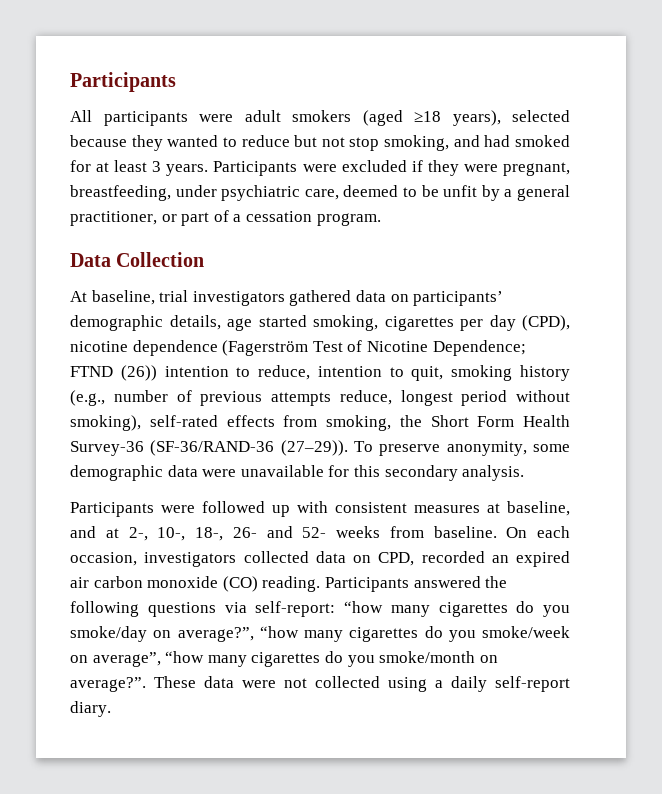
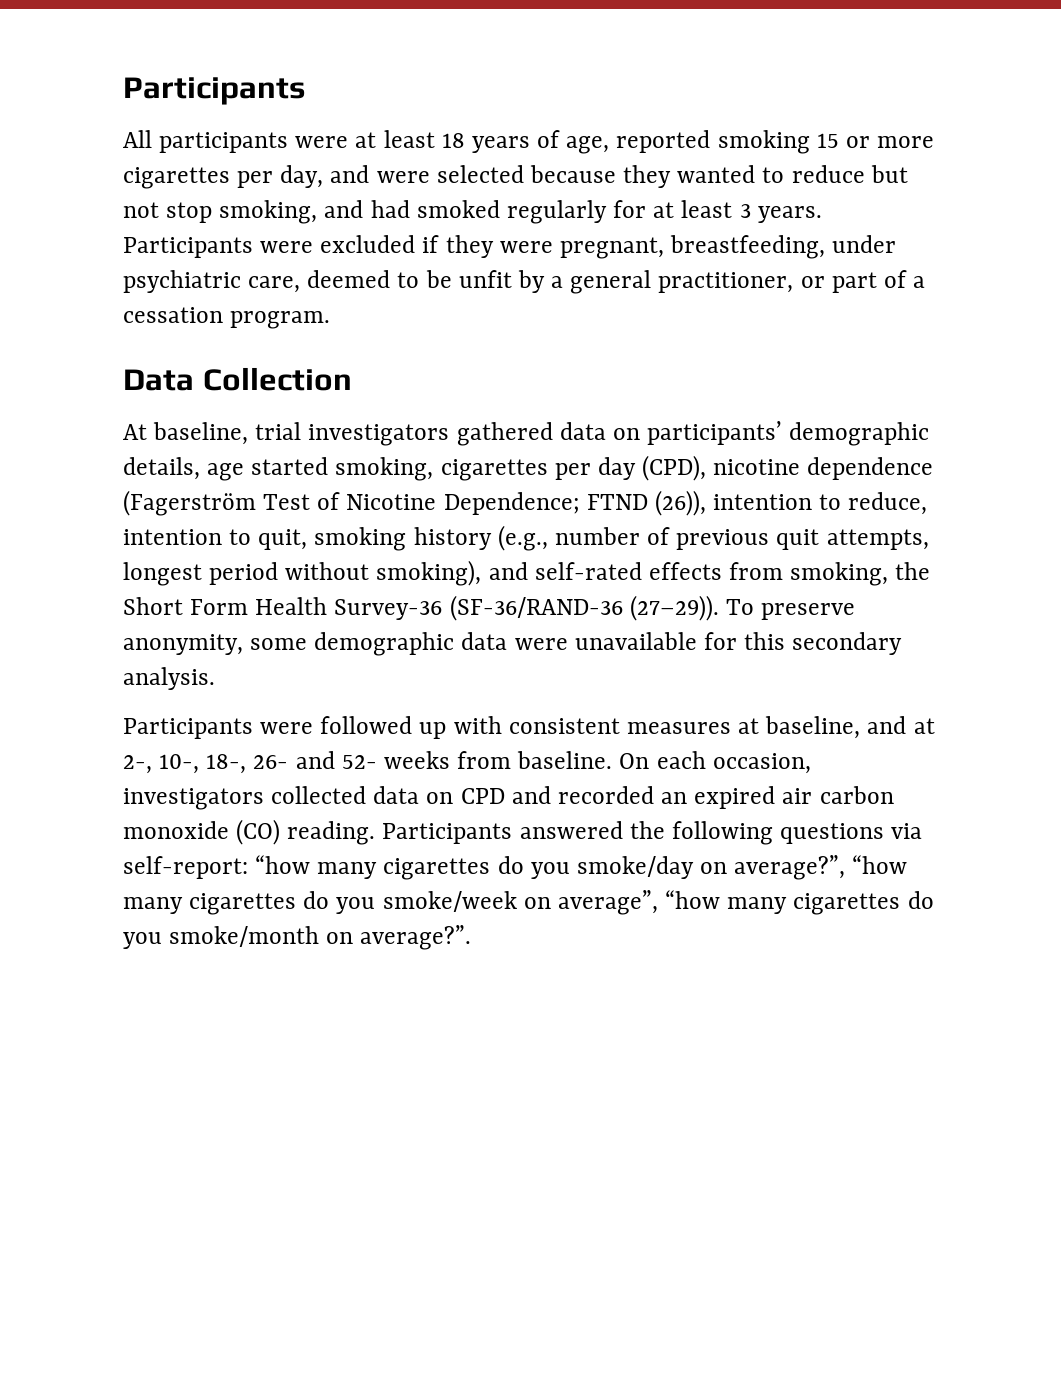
[244,110,501,126] adult smokers (aged ≥18 years), -> [355,130,935,154] [123,165,430,189] at least 18 years of age, reported smoking 15 or more cigarettes per day, and were
(570, 141) none -> [506,200,607,224] regularly
[120,365,157,381] (26)) -> [654,490,706,516] (26)),
[271,390,392,406] attempts reduce, -> [776,529,929,550] quit attempts,
(141, 423) none -> [488,562,528,580] and
[378,552,415,566] CPD, -> [460,786,551,804] CPD and
[154,676,570,692] [70,701,111,717] These data were not collected using a daily self-report diary. -> (472, 937) none

